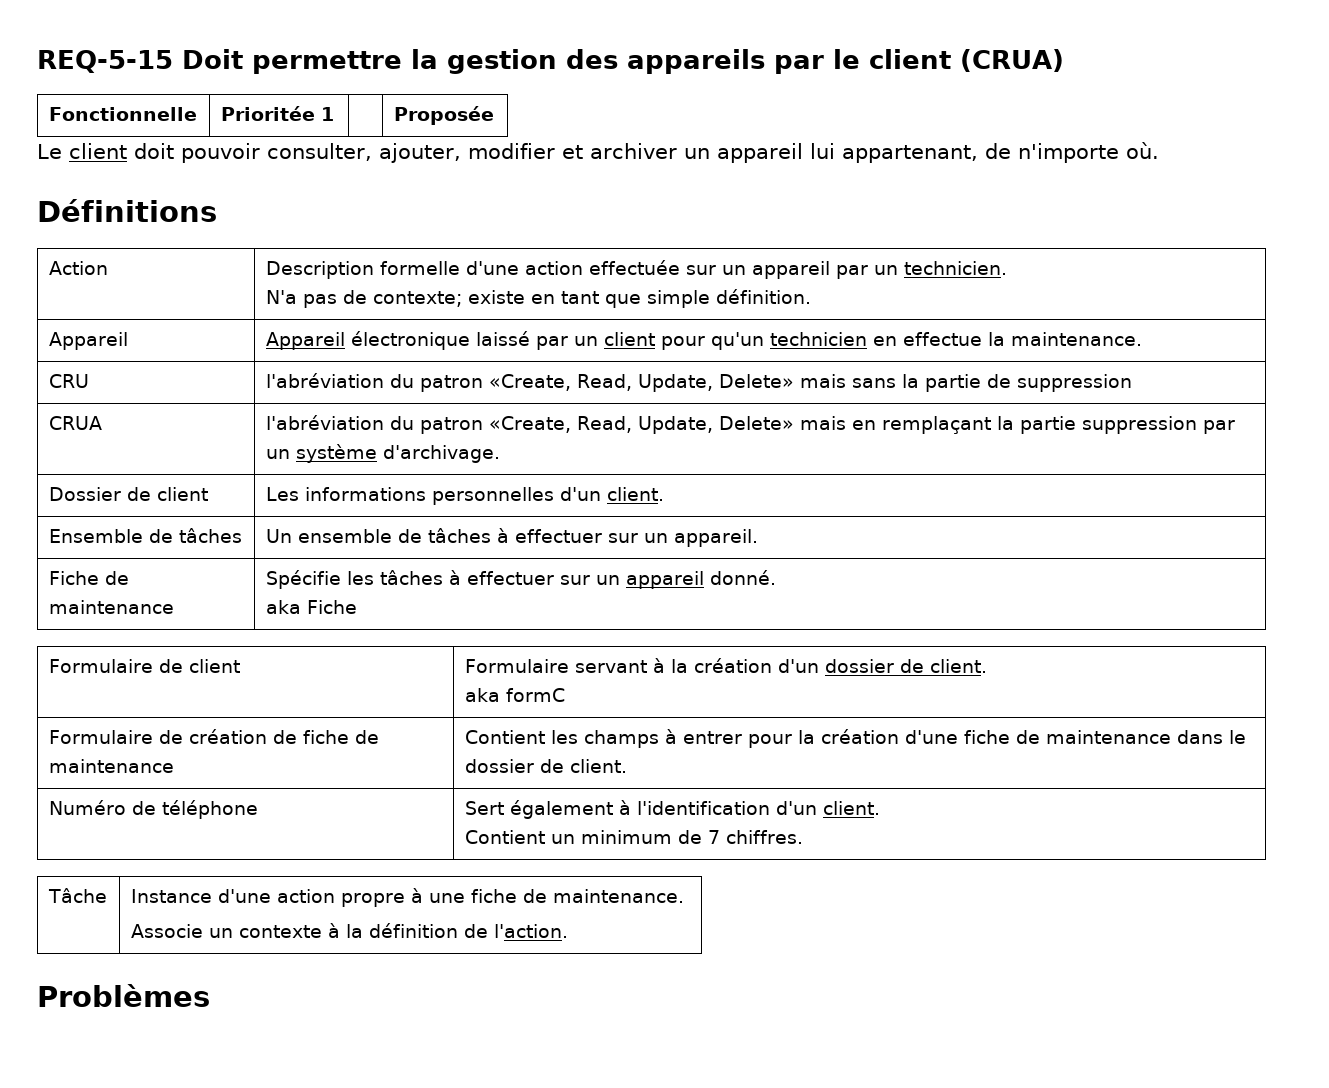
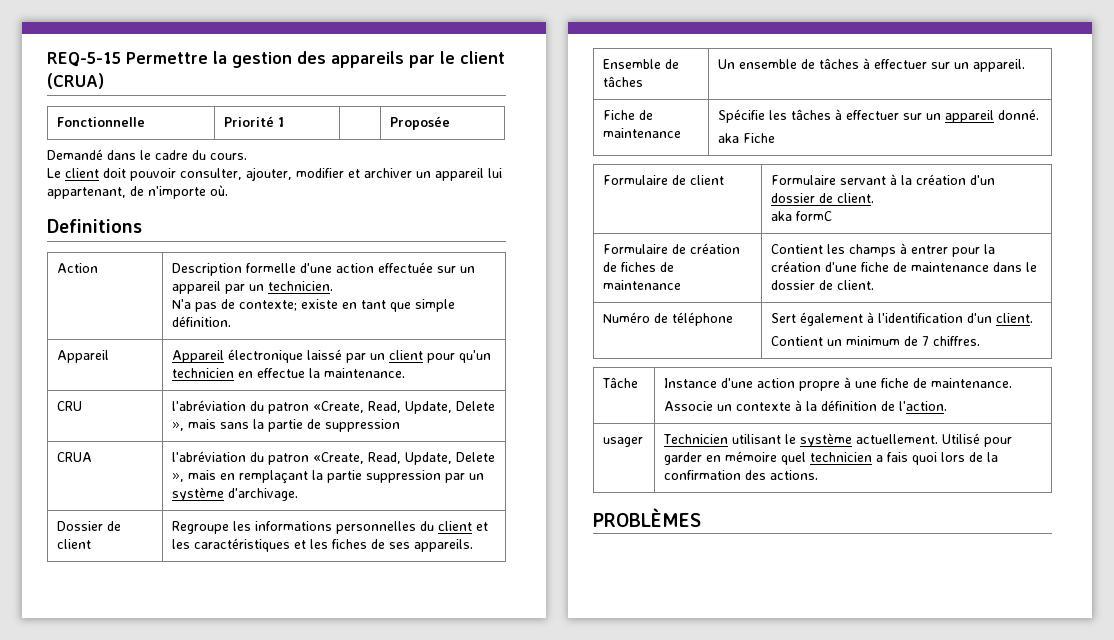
[182,49,402,74] Doit permettre -> [126,52,208,64] Permettre
[220,106,315,121] Prioritée -> [224,116,275,127] Priorité
(494, 115) none -> [47,149,247,160] // Demandé dans le cadre du cours.
[37,199,217,222] Définitions -> [47,219,142,233] Definitions
[718,374,794,388] Delete» -> [456,401,496,411] [172,422,185,431] Delete »,
[718,416,794,430] Delete» -> [456,452,496,462] [172,473,185,482] Delete »,
[265,487,664,505] Les informations personnelles d'un client. -> [172,521,489,534] [172,538,474,552] Regroupe les informations personnelles du client et les caractéristiques et les fiches de ses appareils.
[302,730,349,744] fiche -> [621,262,657,272] fiches
[37,984,210,1007] // Problèmes -> [603,437,644,447] [663,433,1012,447] [664,451,999,465] [664,470,819,480] [593,508,701,527] // usager | Technicien utilisant le système actuellement. Utilisé pour garder en mémoire quel technicien a fais quoi lors de la confirmation des actions. // PROBLÈMES

